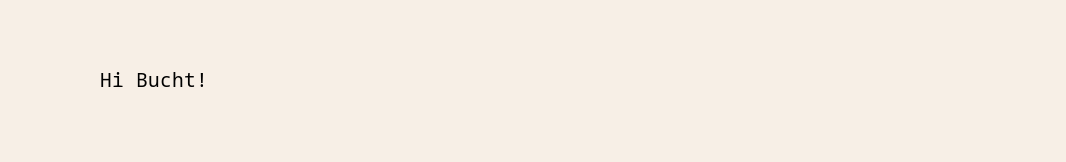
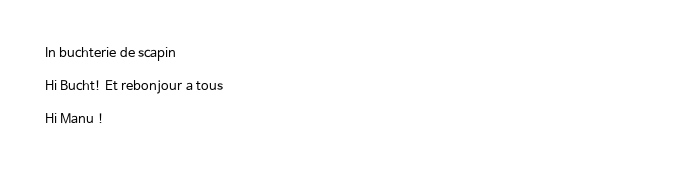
[100,72,208,87] Hi Bucht! -> [45,47,177,61] [45,80,223,94] [45,113,104,124] In buchterie de scapin // Hi Bucht! Et rebonjour a tous // Hi Manu !

